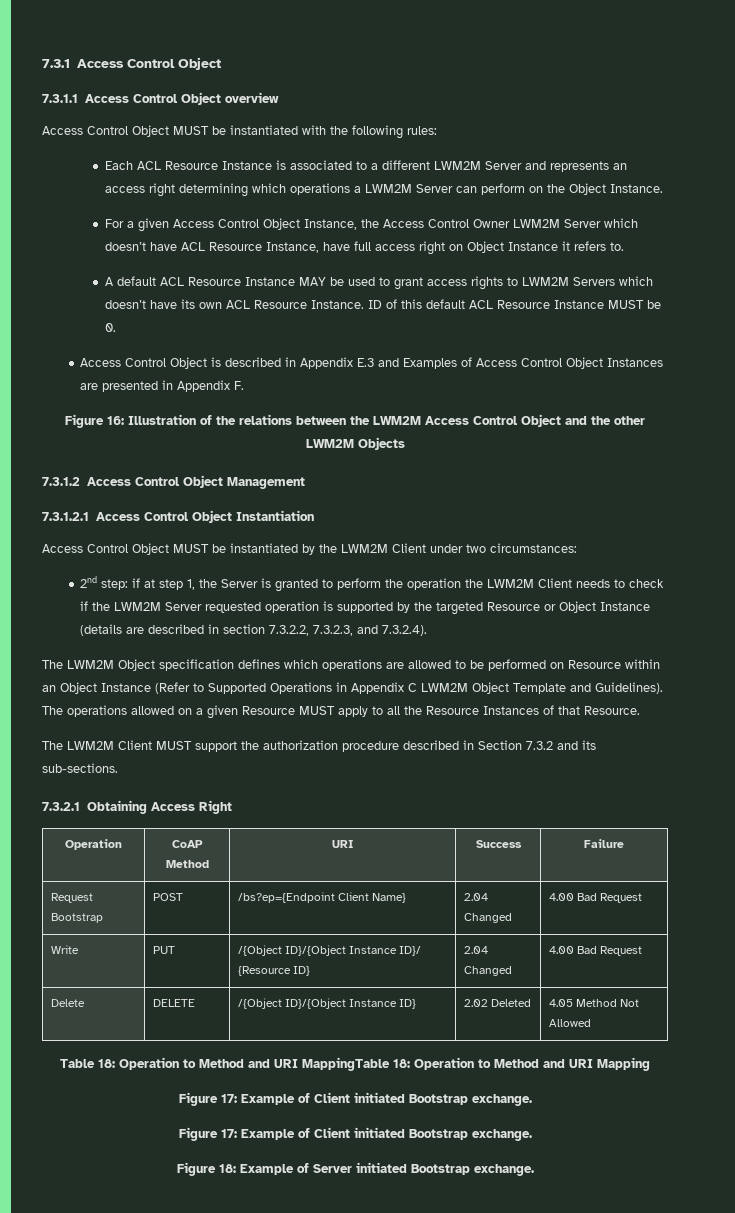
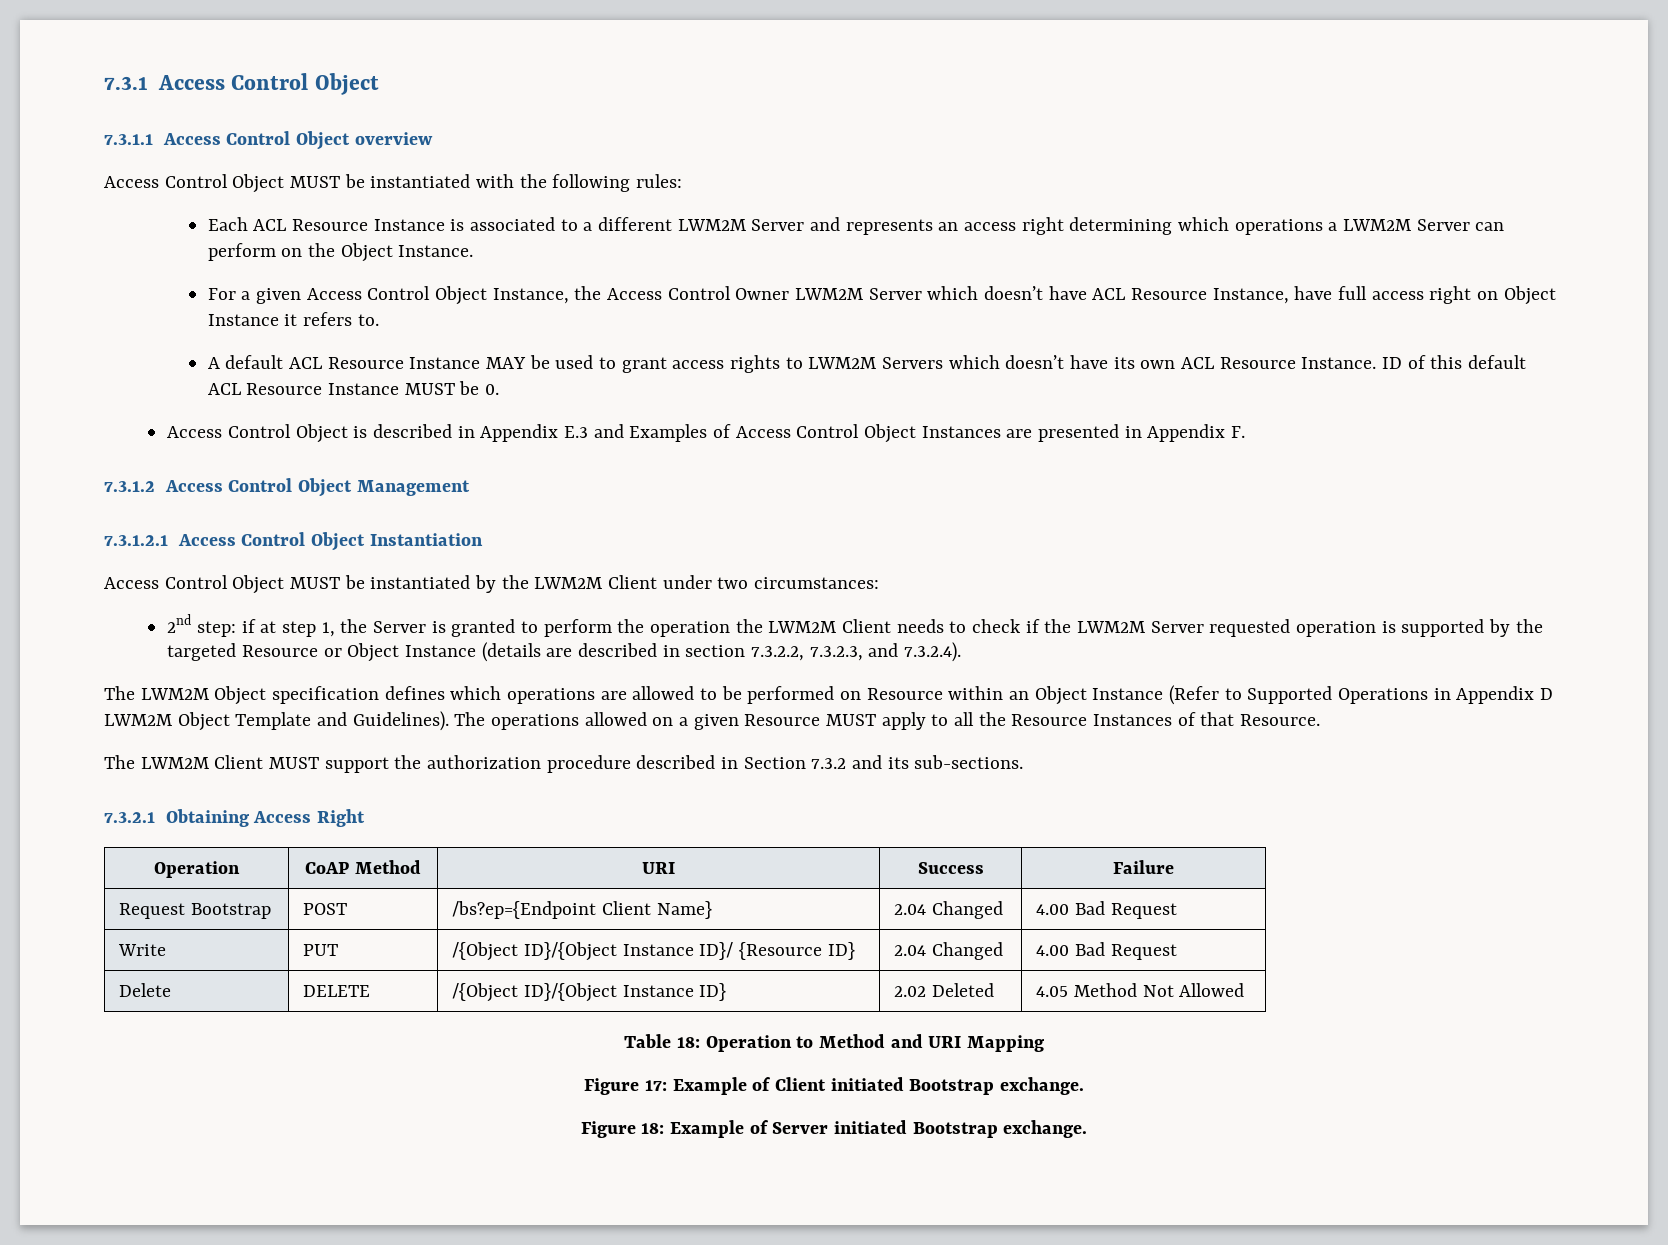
[65,414,645,428] [305,437,405,450] // Figure 16: Illustration of the relations between the LWM2M Access Control Object and the other LWM2M Objects -> (1246, 432) none
[408,683,417,692] C -> [1540,688,1554,700] D
[302,1057,593,1071] MappingTable 18: Operation to Method and URI -> (962, 1042) none
[178,1127,532,1141] // Figure 17: Example of Client initiated Bootstrap exchange. -> (1084, 1086) none

